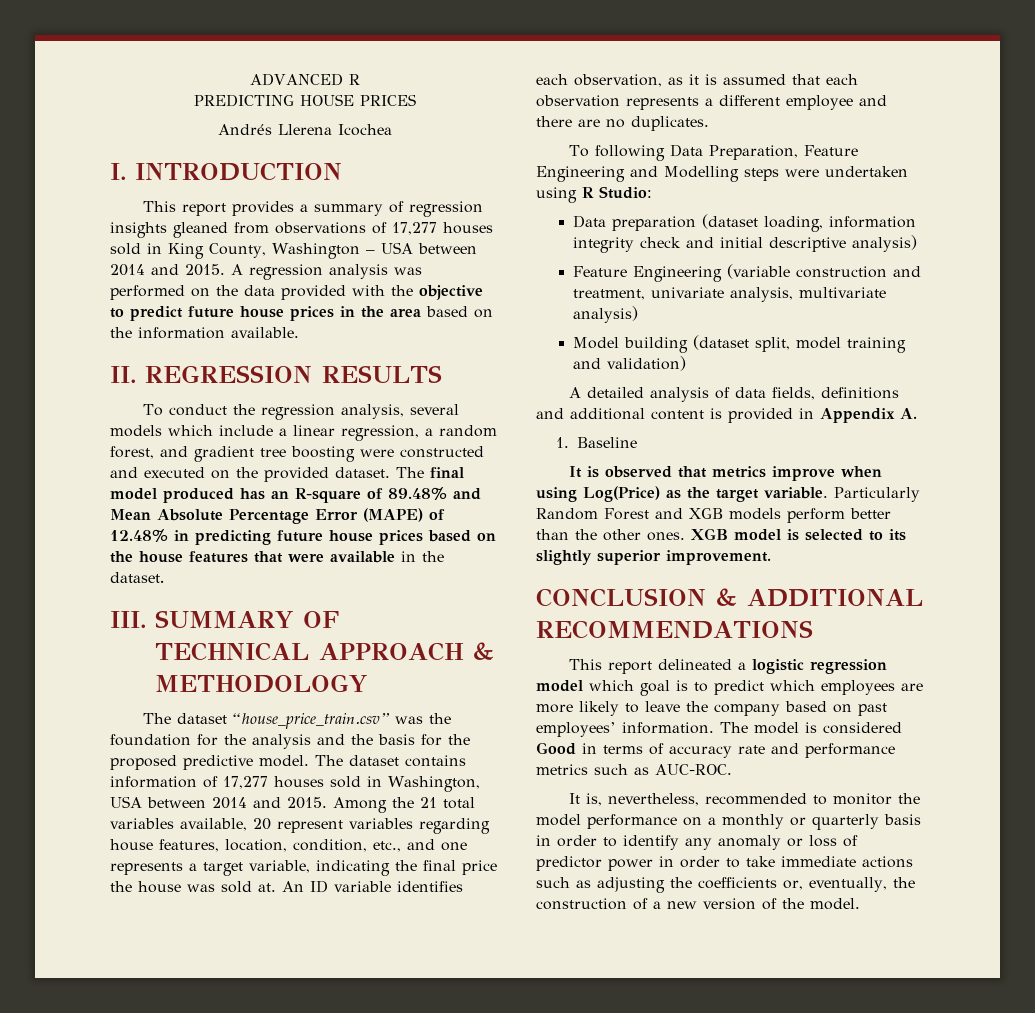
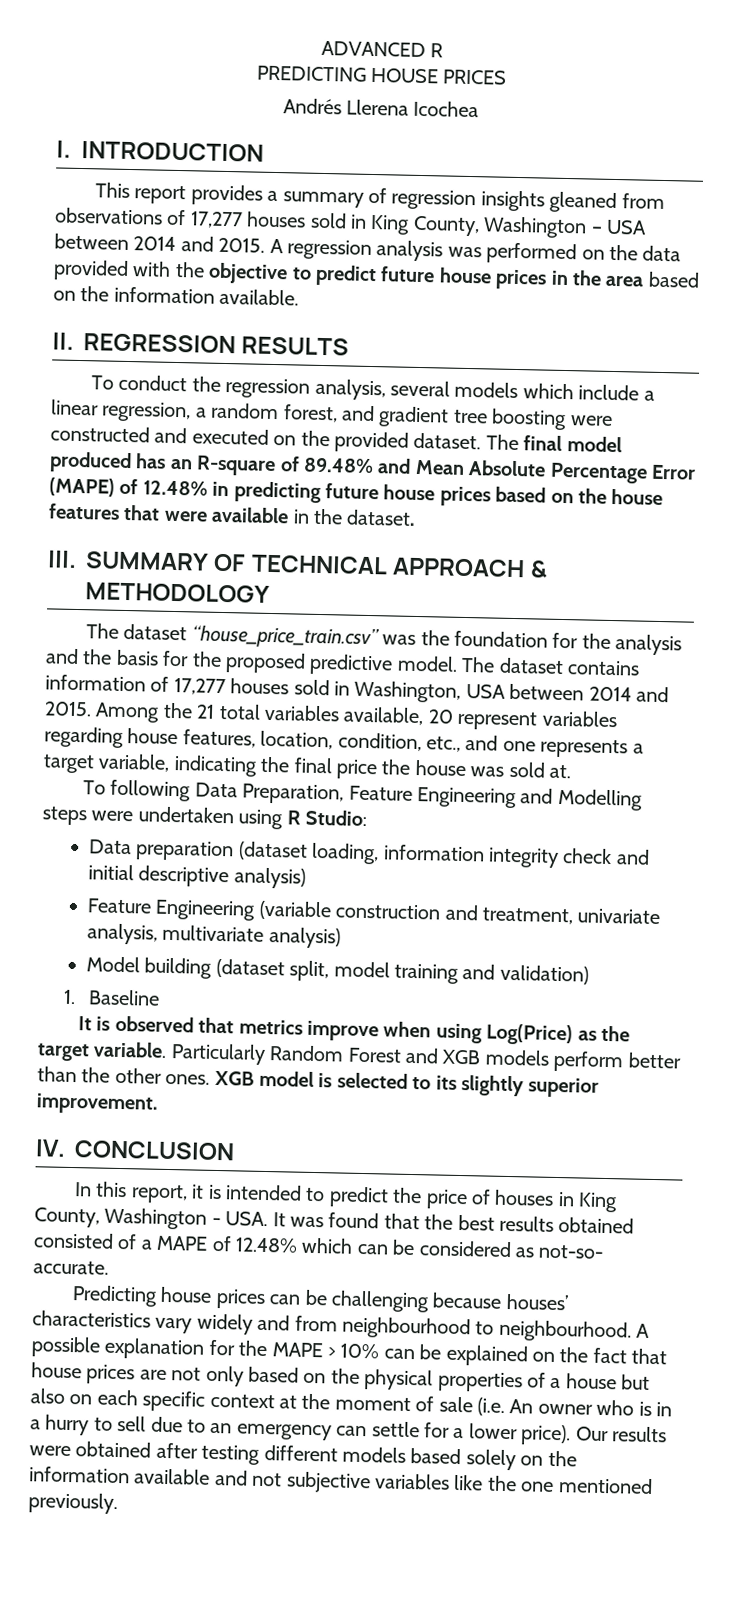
[282,880,463,893] [536,74,858,87] [536,95,887,110] [536,116,709,131] An ID variable identifies each observation, as it is assumed that each observation represents a different employee and there are no duplicates. -> (571, 771) none
[568,387,899,402] [536,408,917,423] // A detailed analysis of data fields, definitions and additional content is provided in Appendix A. -> (589, 974) none
(771, 557) none -> [35,1139,66,1157] IV.
[716,588,923,607] [536,620,813,639] [568,659,887,674] [536,680,923,696] [536,701,887,716] [536,722,902,737] [536,742,895,758] [536,764,732,775] [568,793,920,806] [536,814,921,830] [536,835,858,850] [536,856,913,871] [536,877,915,893] [536,898,860,910] & ADDITIONAL RECOMMENDATIONS // This report delineated a logistic regression model which goal is to predict which employees are more likely to leave the company based on past employees’ information. The model is considered Good in terms of accuracy rate and performance metrics such as AUC-ROC. // It is, nevertheless, recommended to monitor the model performance on a monthly or quarterly basis in order to identify any anomaly or loss of predictor power in order to take immediate actions such as adjusting the coefficients or, eventually, the construction of a new version of the model. -> [74,1181,619,1213] [34,1207,635,1234] [33,1232,605,1259] [33,1260,109,1275] [72,1285,569,1313] [32,1310,651,1343] [31,1336,668,1367] [31,1362,651,1393] [30,1388,672,1417] [30,1414,667,1446] [29,1441,577,1471] [29,1466,653,1495] [28,1492,118,1515] // In this report, it is intended to predict the price of houses in King County, Washington - USA. It was found that the best results obtained consisted of a MAPE of 12.48% which can be considered as not-so- accurate. // Predicting house prices can be challenging because houses’ characteristics vary widely and from neighbourhood to neighbourhood. A possible explanation for the MAPE > 10% can be explained on the fact that house prices are not only based on the physical properties of a house but also on each specific context at the moment of sale (i.e. An owner who is in a hurry to sell due to an emergency can settle for a lower price). Our results were obtained after testing different models based solely on the information available and not subjective variables like the one mentioned previously.

